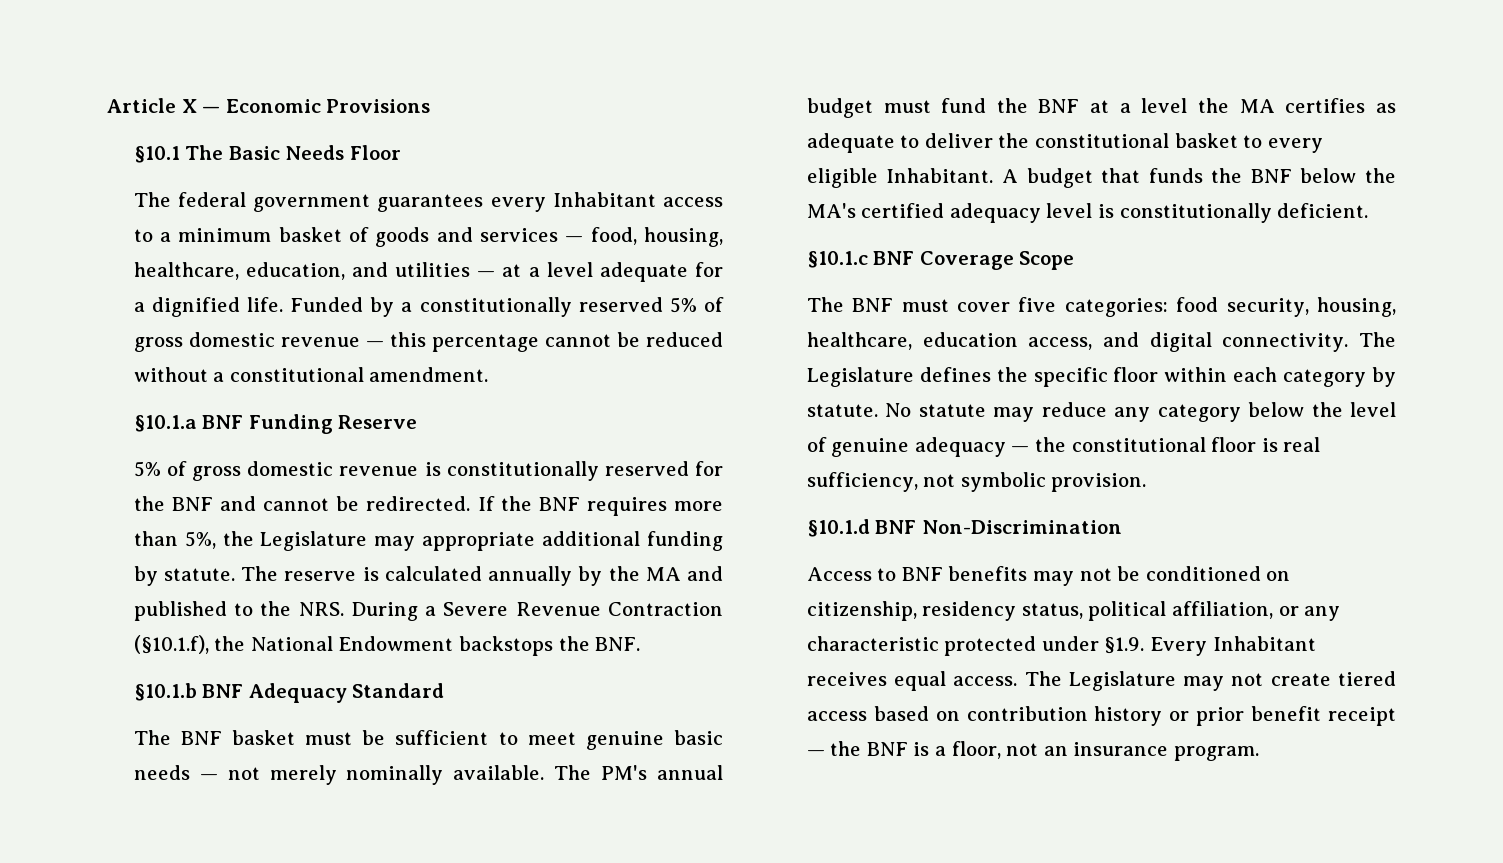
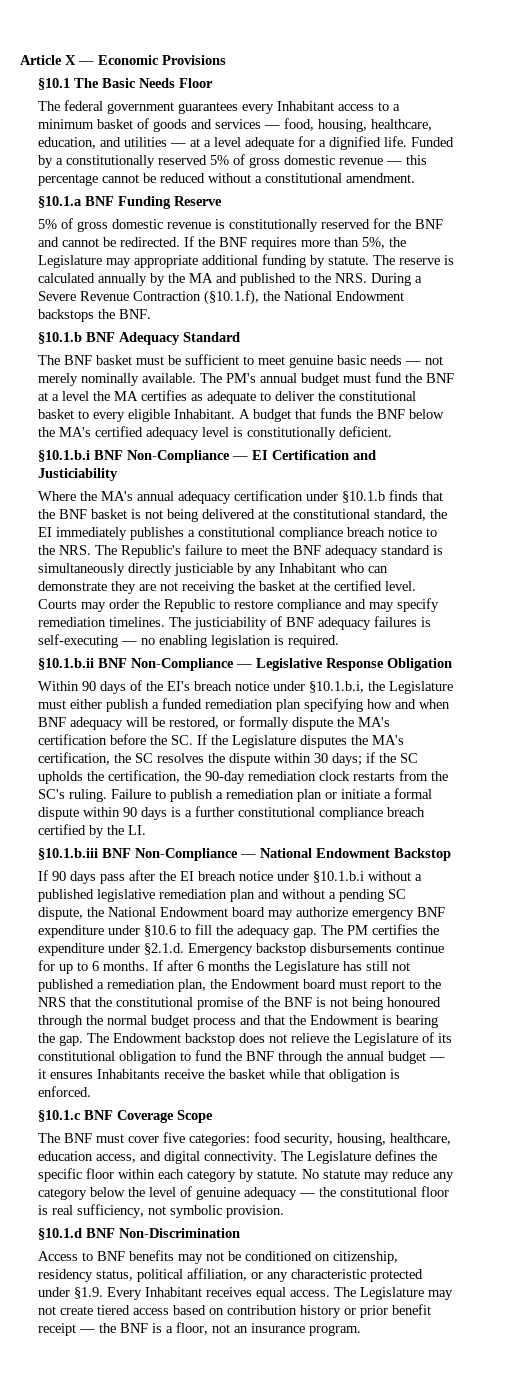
(1369, 210) none -> [37,450,376,463] [37,468,118,481] [37,490,443,504] [37,509,447,522] [37,527,437,540] [37,544,443,558] [37,563,388,576] [37,580,416,594] [37,598,439,612] [37,616,431,630] [37,634,339,648] [37,658,452,671] [37,680,453,694] [37,698,450,712] [37,716,390,730] [37,734,404,748] [37,752,418,766] [37,770,448,784] [37,788,432,802] [37,806,425,820] [37,824,146,838] [37,848,451,861] [37,870,422,884] [37,889,406,902] [37,907,445,920] [37,924,439,938] [37,943,444,956] [37,960,410,974] [37,979,441,992] [37,996,441,1010] [37,1015,438,1028] [37,1032,452,1046] [37,1050,445,1064] [37,1069,400,1082] [37,1086,91,1097] // §10.1.b.i BNF Non-Compliance — EI Certification and Justiciability // Where the MA's annual adequacy certification under §10.1.b finds that the BNF basket is not being delivered at the constitutional standard, the EI immediately publishes a constitutional compliance breach notice to the NRS. The Republic's failure to meet the BNF adequacy standard is simultaneously directly justiciable by any Inhabitant who can demonstrate they are not receiving the basket at the certified level. Courts may order the Republic to restore compliance and may specify remediation timelines. The justiciability of BNF adequacy failures is self-executing — no enabling legislation is required. // §10.1.b.ii BNF Non-Compliance — Legislative Response Obligation // Within 90 days of the EI's breach notice under §10.1.b.i, the Legislature must either publish a funded remediation plan specifying how and when BNF adequacy will be restored, or formally dispute the MA's certification before the SC. If the Legislature disputes the MA's certification, the SC resolves the dispute within 30 days; if the SC upholds the certification, the 90-day remediation clock restarts from the SC's ruling. Failure to publish a remediation plan or initiate a formal dispute within 90 days is a further constitutional compliance breach certified by the LI. // §10.1.b.iii BNF Non-Compliance — National Endowment Backstop // If 90 days pass after the EI breach notice under §10.1.b.i without a published legislative remediation plan and without a pending SC dispute, the National Endowment board may authorize emergency BNF expenditure under §10.6 to fill the adequacy gap. The PM certifies the expenditure under §2.1.d. Emergency backstop disbursements continue for up to 6 months. If after 6 months the Legislature has still not published a remediation plan, the Endowment board must report to the NRS that the constitutional promise of the BNF is not being honoured through the normal budget process and that the Endowment is bearing the gap. The Endowment backstop does not relieve the Legislature of its constitutional obligation to fund the BNF through the annual budget — it ensures Inhabitants receive the basket while that obligation is enforced.

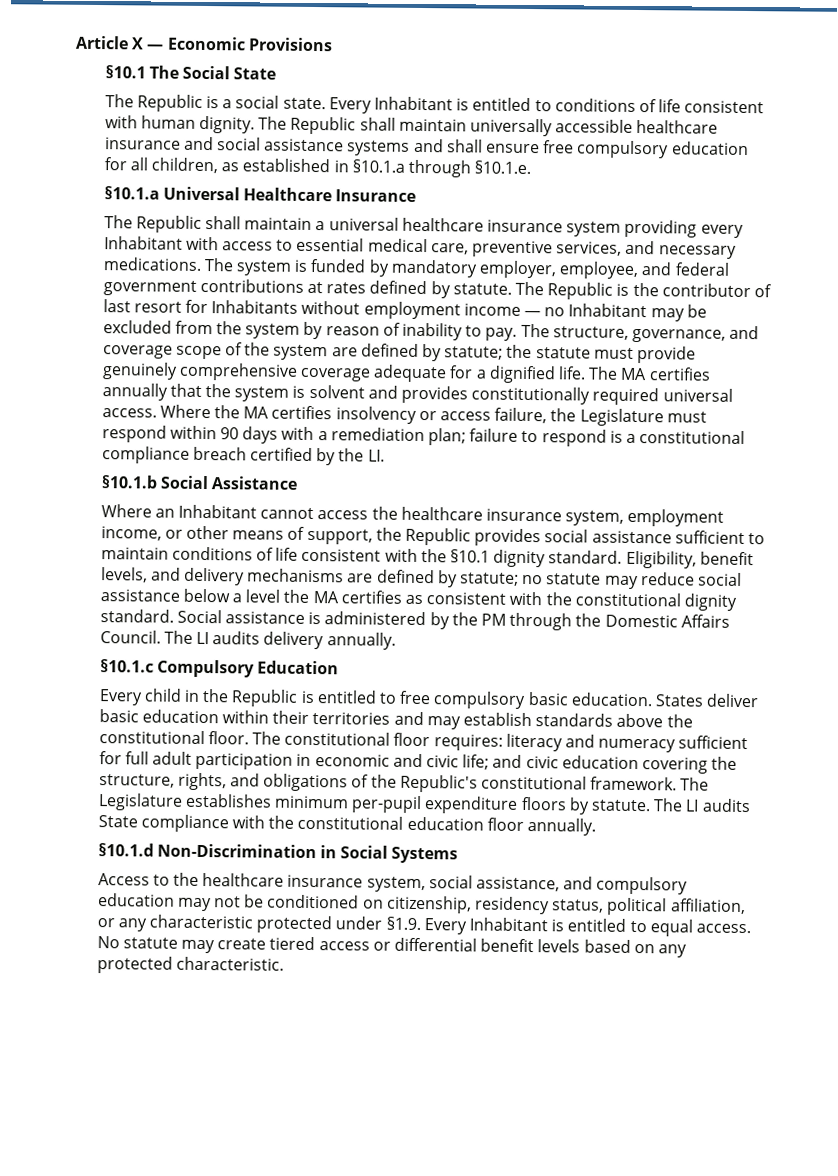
[101,78,213,88] [37,100,400,114] [37,118,432,132] [37,137,241,149] Basic Needs Floor // The federal government guarantees every Inhabitant access to a minimum basket of goods and services — food, housing, healthcare, education, and utilities — at a level -> [182,65,277,80] [104,94,765,114] [104,115,719,137] [104,136,749,159] [103,157,532,178] [103,186,417,202] [103,215,744,238] [103,236,737,259] [102,257,730,280] [102,278,772,300] [102,299,707,322] [102,320,760,343] [102,342,696,364] [101,362,372,382] Social State // The Republic is a social state. Every Inhabitant is entitled to conditions of life consistent with human dignity. The Republic shall maintain universally accessible healthcare insurance and social assistance systems and shall ensure free compulsory education for all children, as established in §10.1.a through §10.1.e. // §10.1.a Universal Healthcare Insurance // The Republic shall maintain a universal healthcare insurance system providing every Inhabitant with access to essential medical care, preventive services, and necessary medications. The system is funded by mandatory employer, employee, and federal government contributions at rates defined by statute. The Republic is the contributor of last resort for Inhabitants without employment income — no Inhabitant may be excluded from the system by reason of inability to pay. The structure, governance, and coverage scope of the system are defined by statute; the statute must provide genuinely comprehensive coverage
[410,137,454,147] [37,154,427,168] [37,173,415,186] [37,196,222,209] [37,218,443,232] [37,236,406,250] [37,254,454,268] [37,273,422,286] [37,290,404,305] [37,309,151,322] [37,332,240,345] [37,354,443,368] [37,372,454,386] [37,390,416,404] [37,408,444,422] [37,426,392,440] [37,450,376,463] [37,468,118,481] [37,490,443,504] [37,509,447,522] [37,527,437,540] [37,544,443,558] [37,563,388,576] [37,580,416,594] [37,598,439,612] [37,616,431,630] [37,634,339,648] [37,658,452,671] [37,680,453,694] [37,698,450,712] [37,716,390,730] [37,734,404,748] [37,752,418,766] [37,770,448,784] [37,788,432,802] [37,806,234,820] Funded by a constitutionally reserved 5% of gross domestic revenue — this percentage cannot be reduced without a constitutional amendment. // §10.1.a BNF Funding Reserve // 5% of gross domestic revenue is constitutionally reserved for the BNF and cannot be redirected. If the BNF requires more than 5%, the Legislature may appropriate additional funding by statute. The reserve is calculated annually by the MA and published to the NRS. During a Severe Revenue Contraction (§10.1.f), the National Endowment backstops the BNF. // §10.1.b BNF Adequacy Standard // The BNF basket must be sufficient to meet genuine basic needs — not merely nominally available. The PM's annual budget must fund the BNF at a level the MA certifies as adequate to deliver the constitutional basket to every eligible Inhabitant. A budget that funds the BNF below the MA's certified adequacy level is constitutionally deficient. // §10.1.b.i BNF Non-Compliance — EI Certification and Justiciability // Where the MA's annual adequacy certification under §10.1.b finds that the BNF basket is not being delivered at the constitutional standard, the EI immediately publishes a constitutional compliance breach notice to the NRS. The Republic's failure to meet the BNF adequacy standard is simultaneously directly justiciable by any Inhabitant who can demonstrate they are not receiving the basket at the certified level. Courts may order the Republic to restore compliance and may specify remediation timelines. The justiciability of BNF adequacy failures is self-executing — no enabling legislation is required. // §10.1.b.ii BNF Non-Compliance — Legislative Response Obligation // Within 90 days of the EI's breach notice under §10.1.b.i, the Legislature must either publish a funded remediation plan specifying how and when BNF adequacy will be restored, or formally dispute the MA's certification before the SC. If the Legislature disputes the MA's certification, the SC resolves the dispute within 30 days; if the SC upholds the certification, the 90-day remediation clock restarts from the SC's ruling. Failure to publish a remediation plan or initiate a formal dispute within 90 days is a further -> [588,366,711,381] [101,383,733,406] [101,404,707,427] [101,425,636,447] The MA certifies annually that the system is solvent and provides constitutionally required universal access. Where the MA certifies insolvency or access failure, the Legislature must respond within 90 days with a remediation plan; failure to respond is a
[37,848,451,861] [37,870,422,884] [37,889,406,902] [37,907,445,920] [37,924,439,938] [37,943,444,956] [37,960,410,974] [37,979,441,992] [37,996,441,1010] [37,1015,438,1028] [37,1032,452,1046] [37,1050,445,1064] [37,1069,400,1082] [37,1086,91,1097] [37,1110,213,1123] [37,1132,451,1146] [37,1150,437,1164] [37,1168,454,1182] [37,1186,449,1200] [37,1204,284,1218] §10.1.b.iii BNF Non-Compliance — National Endowment Backstop // If 90 days pass after the EI breach notice under §10.1.b.i without a published legislative remediation plan and without a pending SC dispute, the National Endowment board may authorize emergency BNF expenditure under §10.6 to fill the adequacy gap. The PM certifies the expenditure under §2.1.d. Emergency backstop disbursements continue for up to 6 months. If after 6 months the Legislature has still not published a remediation plan, the Endowment board must report to the NRS that the constitutional promise of the BNF is not being honoured through the normal budget process and that the Endowment is bearing the gap. The Endowment backstop does not relieve the Legislature of its constitutional obligation to fund the BNF through the annual budget — it ensures Inhabitants receive the basket while that obligation is enforced. // §10.1.c BNF Coverage Scope // The BNF must cover five categories: food security, housing, healthcare, education access, and digital connectivity. The Legislature defines the specific floor within each category by statute. No statute may reduce any category below the level of genuine adequacy — the constitutional floor is real sufficiency, not symbolic provision. -> [100,475,299,490] [100,504,725,527] [100,525,765,547] [100,546,754,569] [100,567,742,590] [99,588,737,611] [99,609,730,631] [99,630,396,650] [99,659,340,678] [98,688,760,709] [98,709,693,730] [98,730,749,753] [98,751,738,774] [98,772,710,793] [97,793,751,815] [97,814,597,836] §10.1.b Social Assistance // Where an Inhabitant cannot access the healthcare insurance system, employment income, or other means of support, the Republic provides social assistance sufficient to maintain conditions of life consistent with the §10.1 dignity standard. Eligibility, benefit levels, and delivery mechanisms are defined by statute; no statute may reduce social assistance below a level the MA certifies as consistent with the constitutional dignity standard. Social assistance is administered by the PM through the Domestic Affairs Council. The LI audits delivery annually. // §10.1.c Compulsory Education // Every child in the Republic is entitled to free compulsory basic education. States deliver basic education within their territories and may establish standards above the constitutional floor. The constitutional floor requires: literacy and numeracy sufficient for full adult participation in economic and civic life; and civic education covering the structure, rights, and obligations of the Republic's constitutional framework. The Legislature establishes minimum per-pupil expenditure floors by statute. The LI audits State compliance with the constitutional education floor annually.
[85,1228,115,1238] BNF -> (154, 850) none
(240, 1233) none -> [320,845,459,864] in Social Systems
[96,1250,174,1261] BNF benefits -> [173,872,689,895] [97,893,175,907] the healthcare insurance system, social assistance, and compulsory education
[205,1287,453,1300] [37,1304,431,1318] [37,1322,361,1336] receives equal access. The Legislature may not create tiered access based on contribution history or prior benefit receipt — the BNF is a floor, not an insurance program. -> [551,918,751,937] [96,936,687,958] [96,956,284,974] is entitled to equal access. No statute may create tiered access or differential benefit levels based on any protected characteristic.

